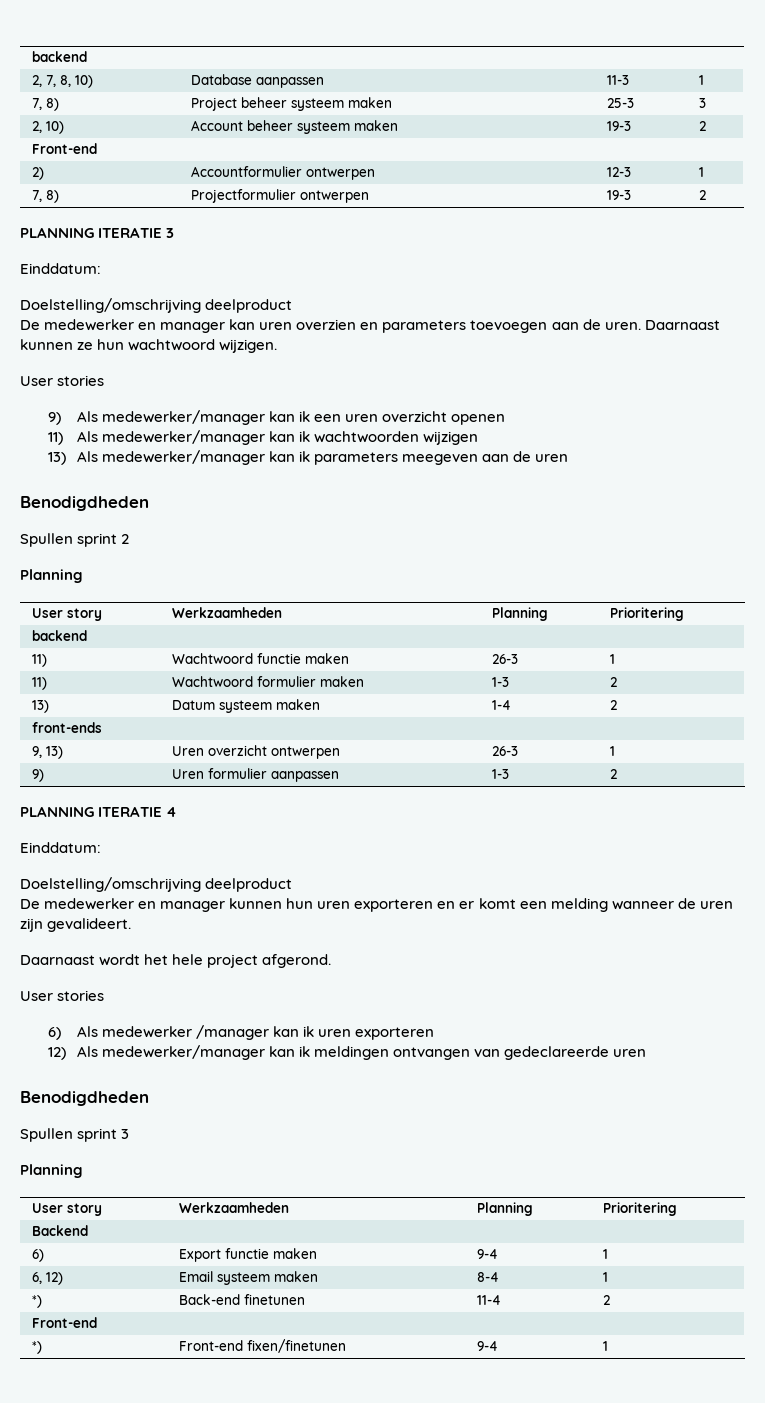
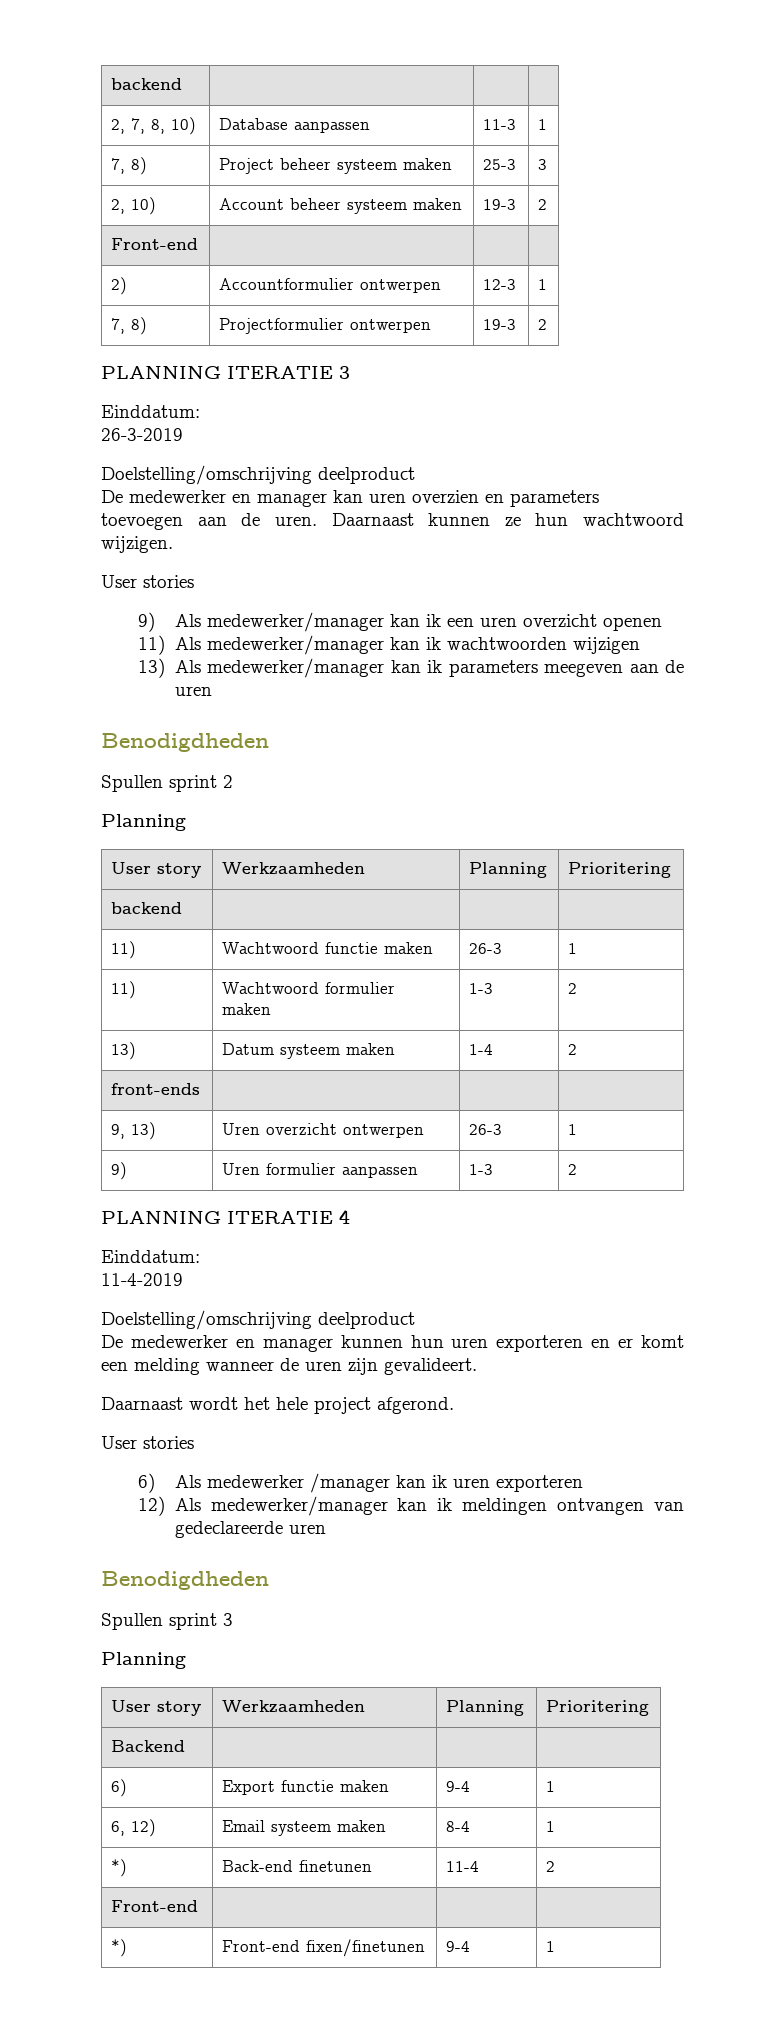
(101, 268) none -> [101,428,183,441] // 26-3-2019
(101, 847) none -> [101,1273,183,1286] // 11-4-2019

